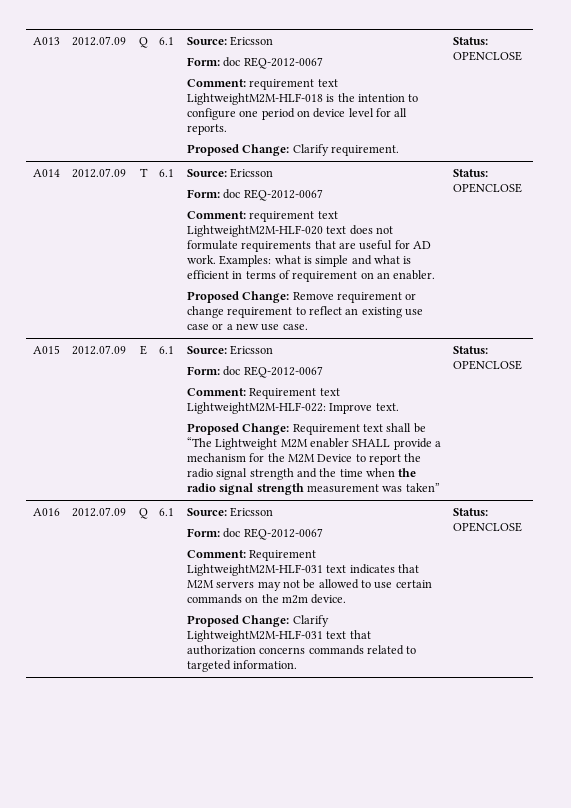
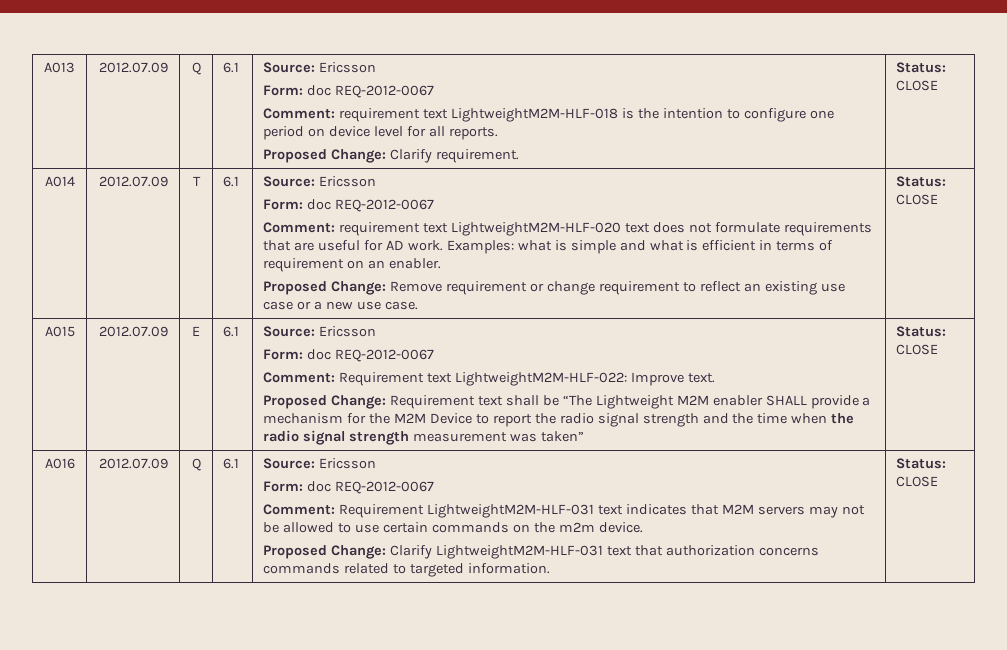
[452,51,522,61] OPENCLOSE -> [896,80,939,91] CLOSE
[452,183,522,193] OPENCLOSE -> [896,194,939,205] CLOSE
[452,360,522,370] OPENCLOSE -> [896,344,939,355] CLOSE
[452,522,522,532] OPENCLOSE -> [896,476,939,487] CLOSE

